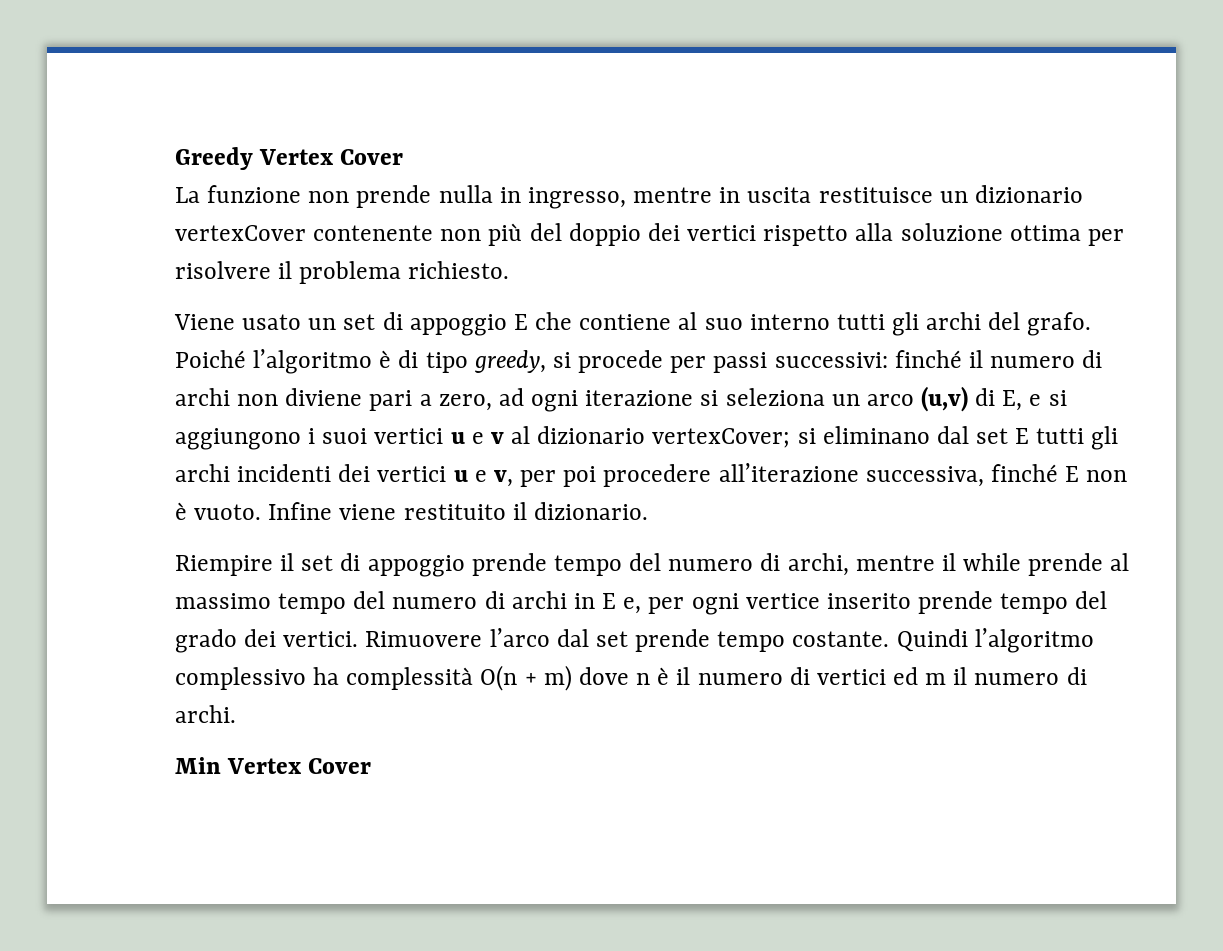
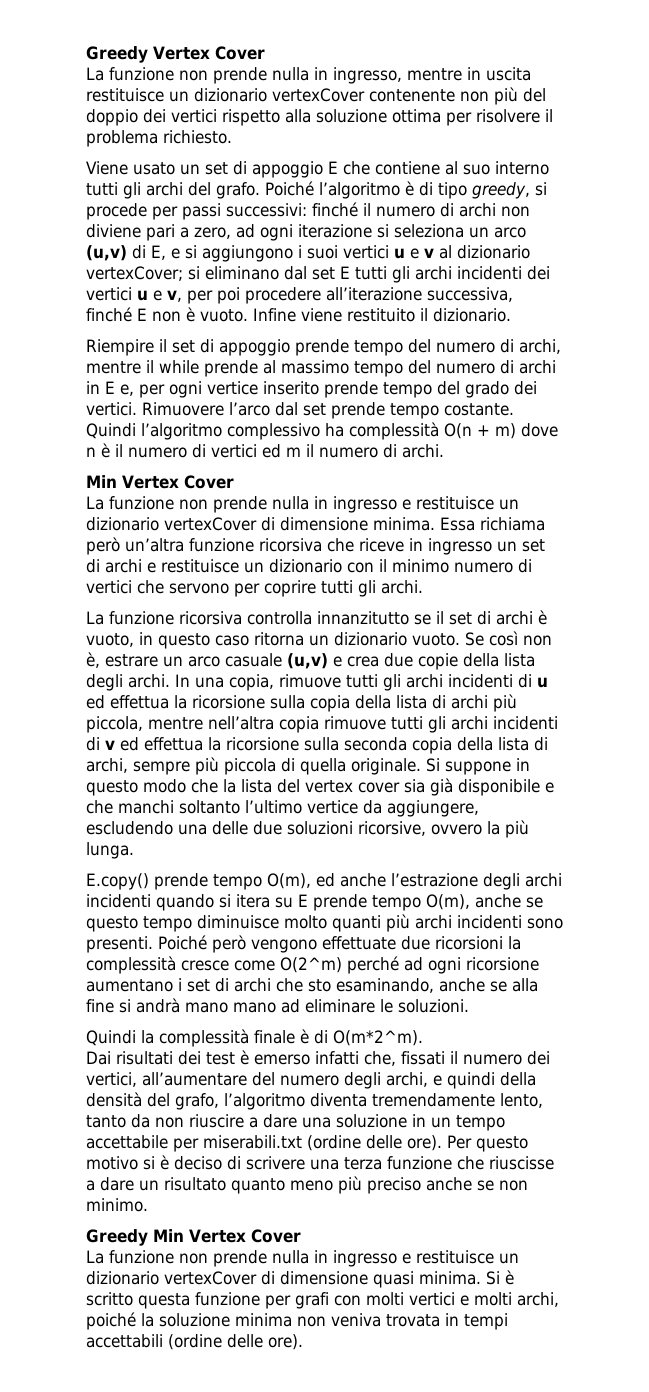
(372, 766) none -> [86,496,519,513] [86,517,545,531] [86,537,545,555] [86,559,532,573] [86,580,423,597] [86,610,547,625] [86,631,552,649] [86,652,535,670] [86,674,548,691] [86,694,517,712] [86,716,558,733] [86,737,548,754] [86,757,530,775] [86,778,554,796] [86,800,479,817] [86,820,529,838] [86,842,134,859] [86,873,562,890] [86,894,543,911] [86,914,563,932] [86,935,521,953] [86,956,539,974] [86,978,538,993] [86,998,469,1013] [86,1029,423,1047] [86,1050,550,1066] [86,1072,536,1089] [86,1092,543,1110] [86,1114,505,1131] [86,1135,528,1152] [86,1155,554,1170] [86,1176,528,1194] [86,1198,148,1212] [86,1229,301,1246] [86,1250,519,1267] [86,1270,514,1288] [86,1292,559,1309] [86,1312,508,1330] [86,1334,303,1350] // La funzione non prende nulla in ingresso e restituisce un dizionario vertexCover di dimensione minima. Essa richiama però un’altra funzione ricorsiva che riceve in ingresso un set di archi e restituisce un dizionario con il minimo numero di vertici che servono per coprire tutti gli archi. // La funzione ricorsiva controlla innanzitutto se il set di archi è vuoto, in questo caso ritorna un dizionario vuoto. Se così non è, estrare un arco casuale (u,v) e crea due copie della lista degli archi. In una copia, rimuove tutti gli archi incidenti di u ed effettua la ricorsione sulla copia della lista di archi più piccola, mentre nell’altra copia rimuove tutti gli archi incidenti di v ed effettua la ricorsione sulla seconda copia della lista di archi, sempre più piccola di quella originale. Si suppone in questo modo che la lista del vertex cover sia già disponibile e che manchi soltanto l’ultimo vertice da aggiungere, escludendo una delle due soluzioni ricorsive, ovvero la più lunga. // E.copy() prende tempo O(m), ed anche l’estrazione degli archi incidenti quando si itera su E prende tempo O(m), anche se questo tempo diminuisce molto quanti più archi incidenti sono presenti. Poiché però vengono effettuate due ricorsioni la complessità cresce come O(2^m) perché ad ogni ricorsione aumentano i set di archi che sto esaminando, anche se alla fine si andrà mano mano ad eliminare le soluzioni. // Quindi la complessità finale è di O(m*2^m). // Dai risultati dei test è emerso infatti che, fissati il numero dei vertici, all’aumentare del numero degli archi, e quindi della densità del grafo, l’algoritmo diventa tremendamente lento, tanto da non riuscire a dare una soluzione in un tempo accettabile per miserabili.txt (ordine delle ore). Per questo motivo si è deciso di scrivere una terza funzione che riuscisse a dare un risultato quanto meno più preciso anche se non minimo. // Greedy Min Vertex Cover // La funzione non prende nulla in ingresso e restituisce un dizionario vertexCover di dimensione quasi minima. Si è scritto questa funzione per grafi con molti vertici e molti archi, poiché la soluzione minima non veniva trovata in tempi accettabili (ordine delle ore).

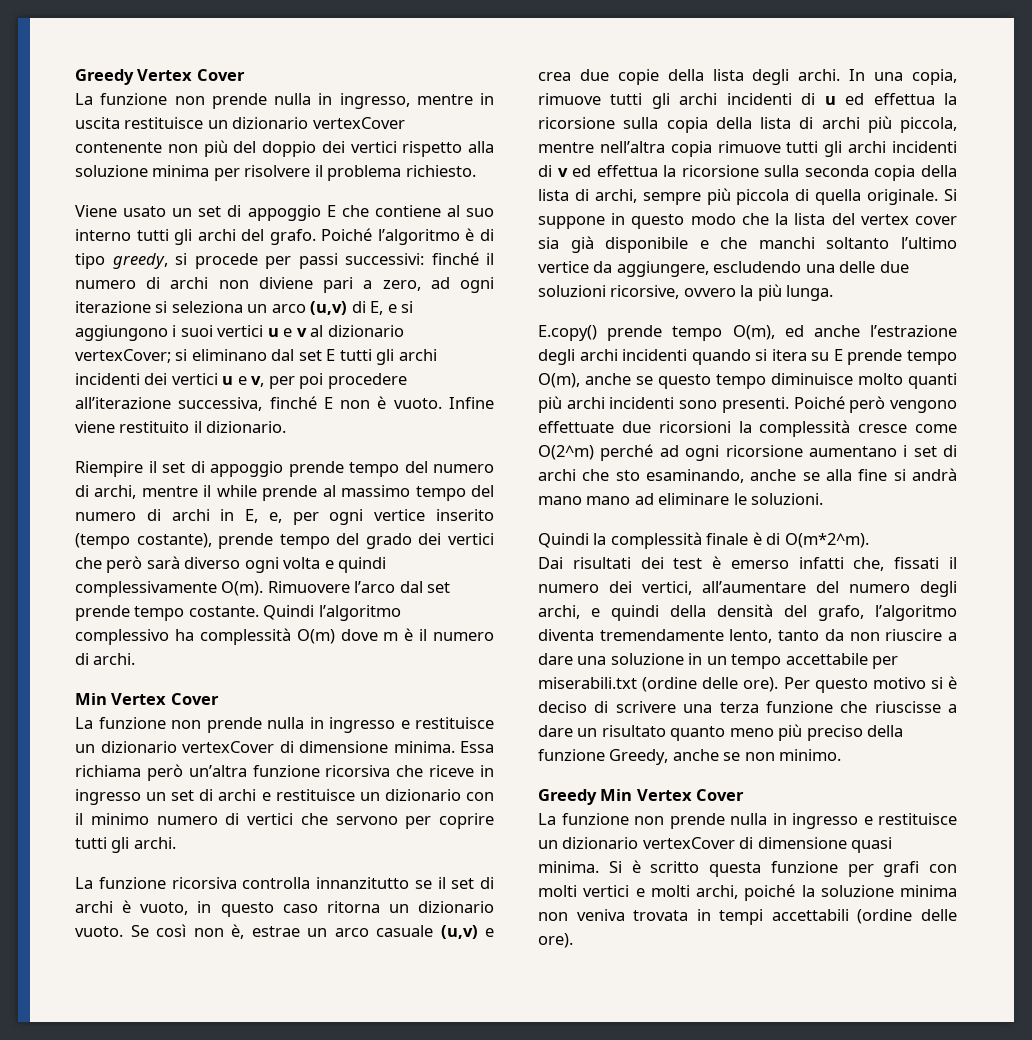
[392,109,441,123] ottima -> [152,165,210,177] minima
[105,381,115,394] E -> [245,509,259,523] E,
(319, 388) none -> [75,533,212,549] (tempo costante),
[86,402,137,416] vertici. -> [447,533,494,545] [75,556,387,573] [75,581,264,597] vertici che però sarà diverso ogni volta e quindi complessivamente O(m).
[444,423,558,439] [86,443,301,458] O(n + m) dove n è il numero di vertici ed m -> [296,628,414,644] O(m) dove m è
[105,654,158,667] estrare -> [251,926,300,937] estrae
(421, 1185) none -> [867,725,904,737] [538,749,669,765] della funzione Greedy,

